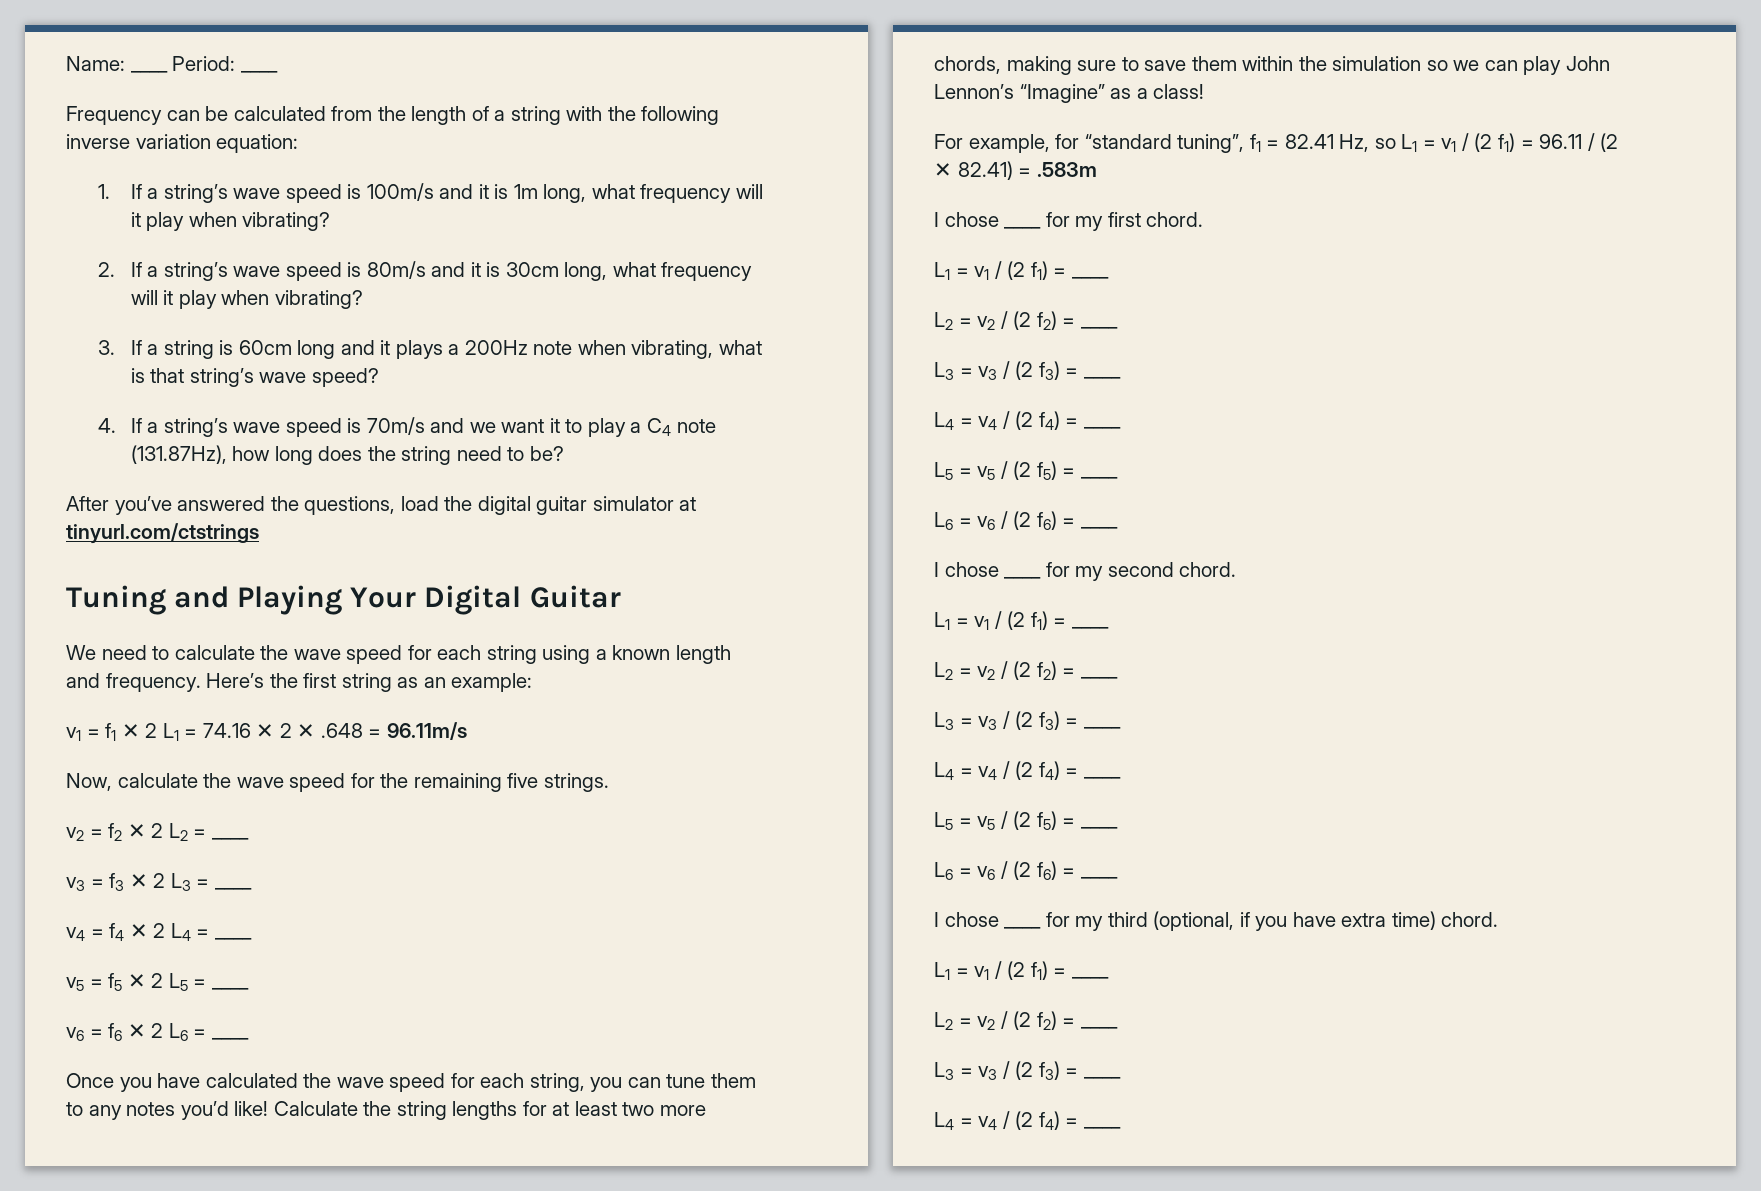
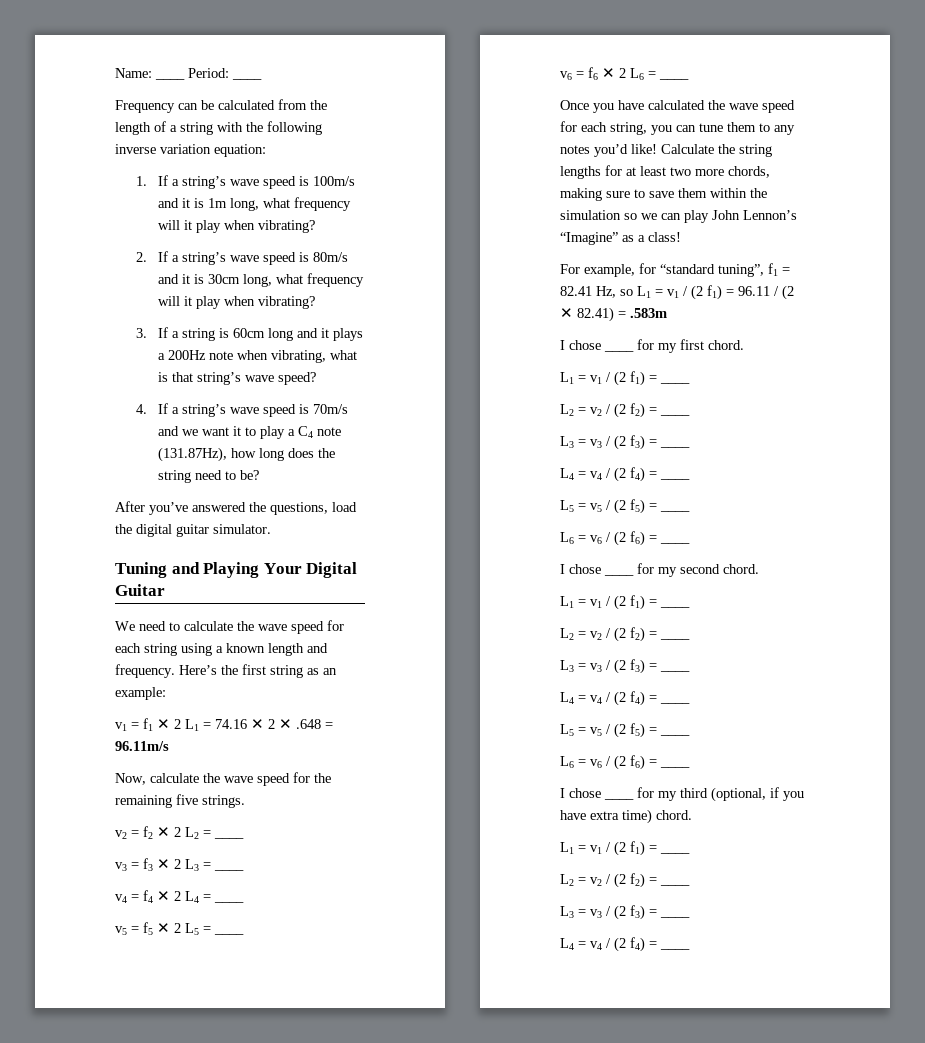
[592,496,697,511] [66,523,259,544] simulator at tinyurl.com/ctstrings -> [213,524,271,534] simulator.

